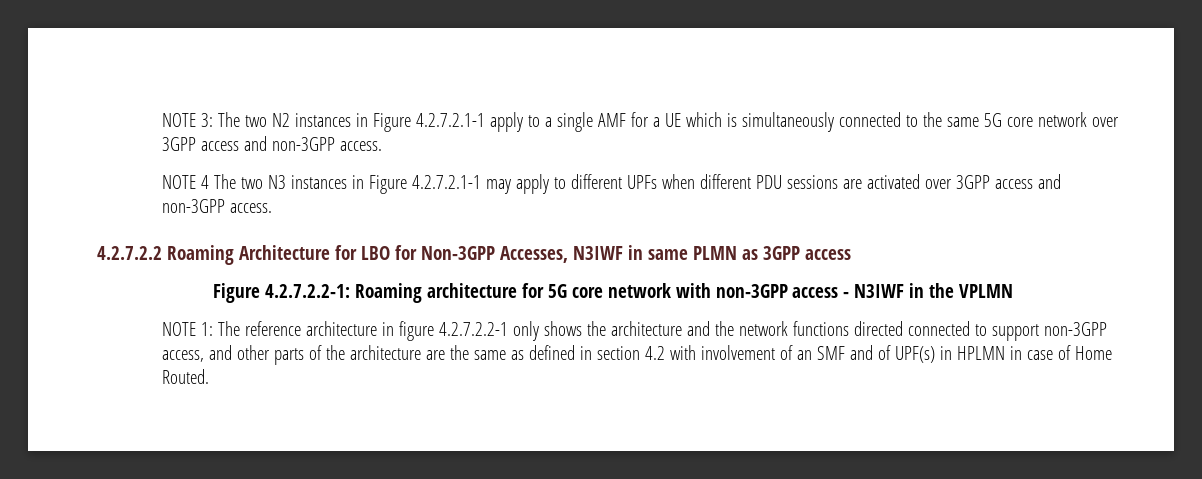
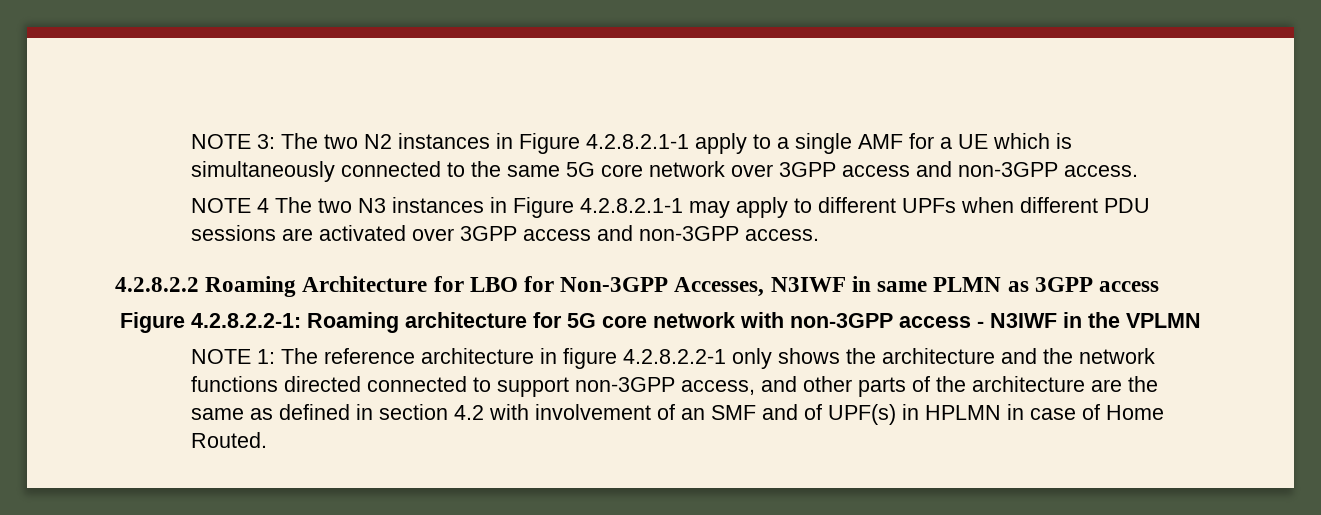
[416,113,486,127] 4.2.7.2.1-1 -> [585,134,689,149] 4.2.8.2.1-1
[412,175,482,189] 4.2.7.2.1-1 -> [579,198,683,213] 4.2.8.2.1-1
[97,246,162,260] 4.2.7.2.2 -> [115,277,199,292] 4.2.8.2.2
[264,284,350,298] 4.2.7.2.2-1: -> [191,313,301,328] 4.2.8.2.2-1:
[439,322,509,336] 4.2.7.2.2-1 -> [622,349,726,364] 4.2.8.2.2-1

